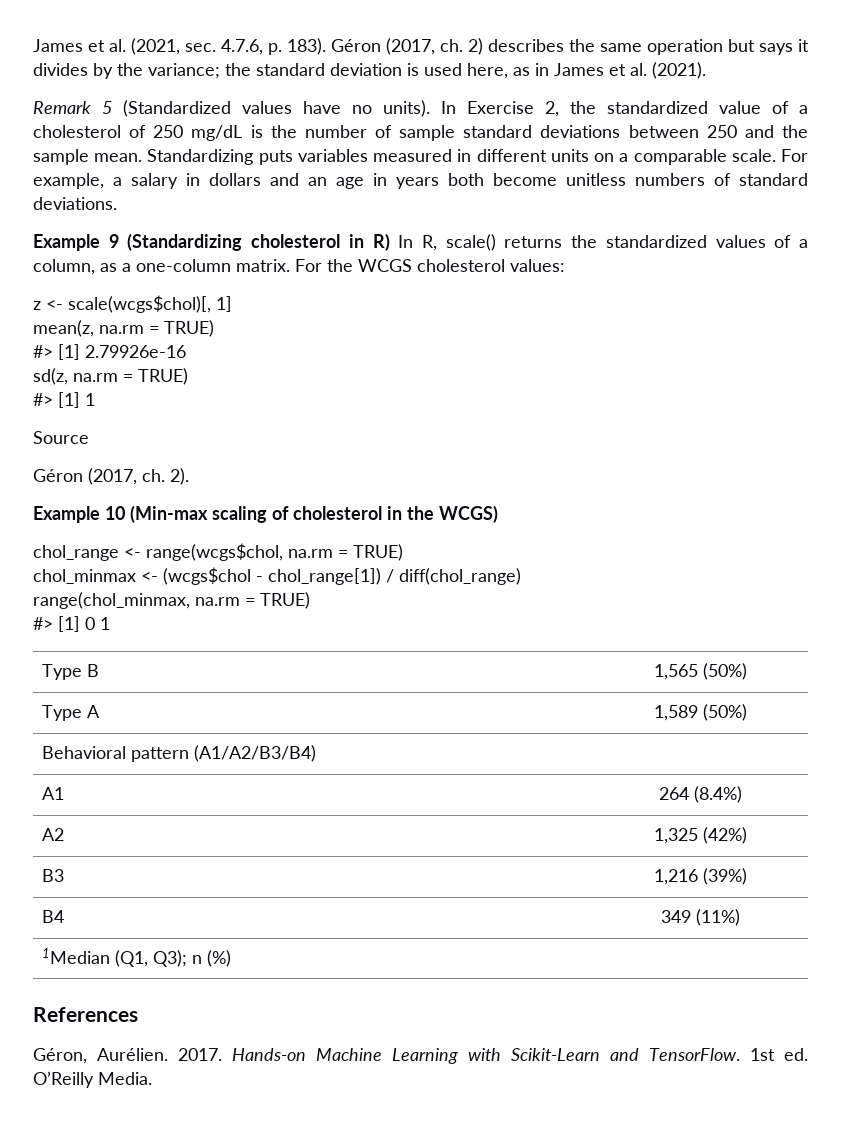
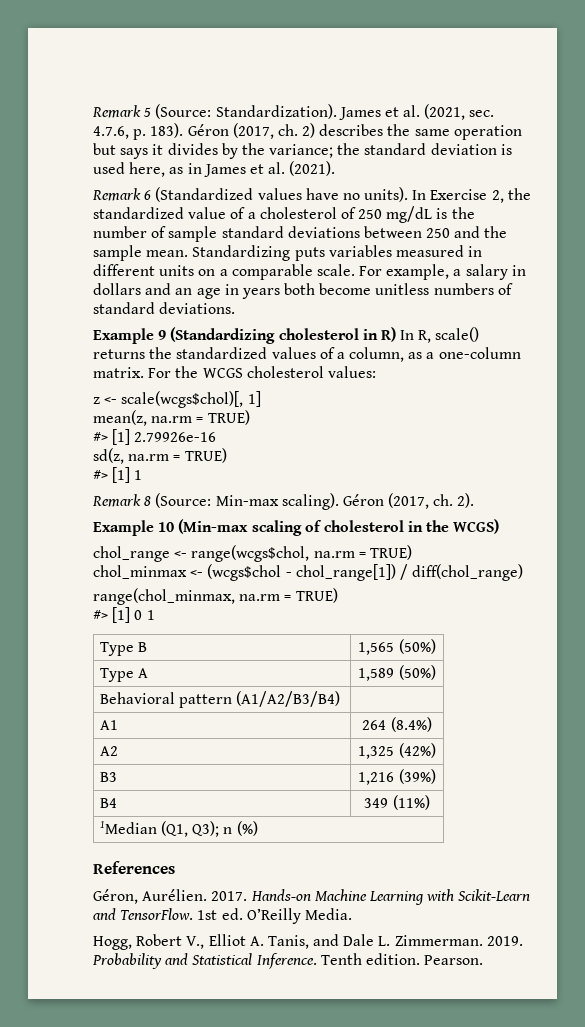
(33, 45) none -> [92,104,337,119] Remark 5 (Source: Standardization).
[102,101,112,114] 5 -> [144,190,152,200] 6
[33,431,89,444] Source // -> [92,493,339,510] Remark 8 (Source: Min-max scaling).
(152, 1078) none -> [93,934,523,950] [92,953,484,969] // Hogg, Robert V., Elliot A. Tanis, and Dale L. Zimmerman. 2019. Probability and Statistical Inference. Tenth edition. Pearson.

